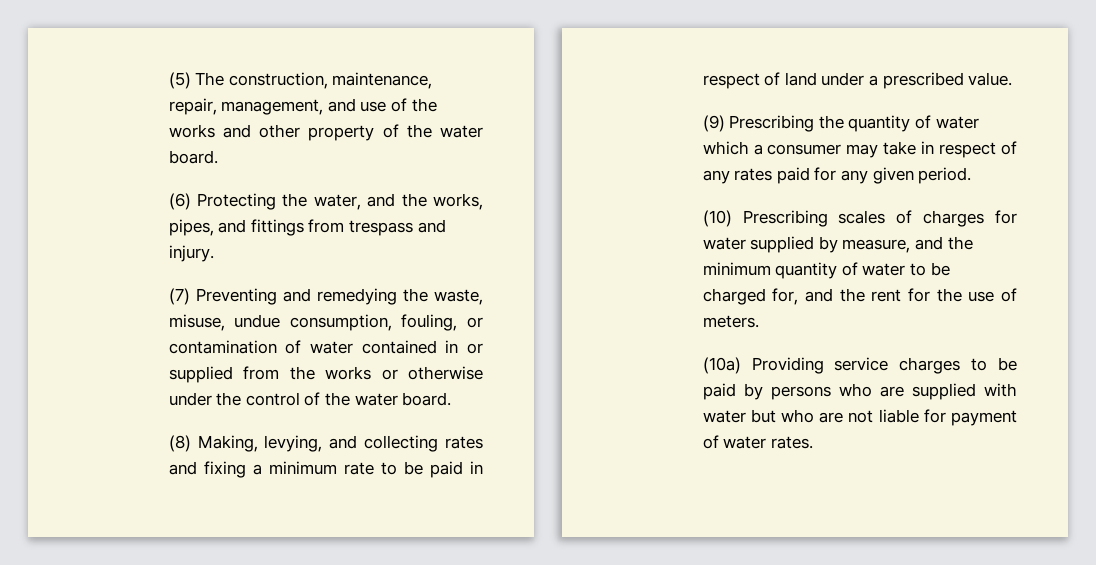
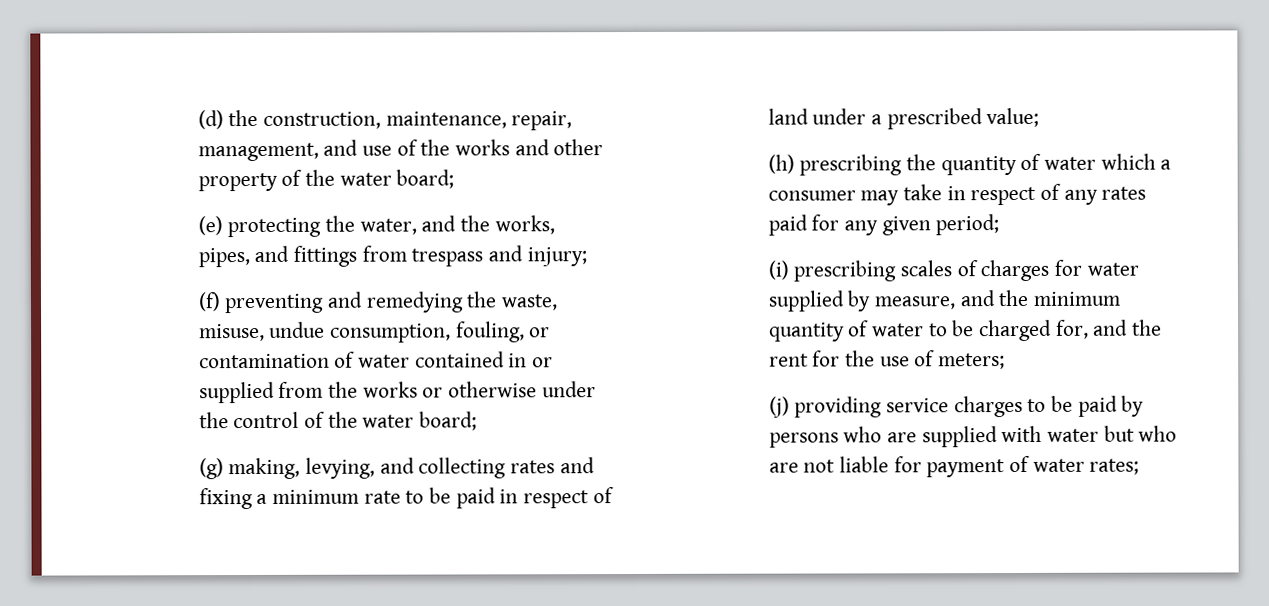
[168,72,225,89] (5) The -> [197,109,259,130] (d) the
[168,150,218,164] [168,193,277,210] board. // (6) Protecting -> [396,169,455,189] [197,216,322,238] board; // (e) protecting
[168,245,214,262] [168,288,277,305] injury. // (7) Preventing -> [526,247,587,267] [197,292,325,314] injury; // (f) preventing
[402,392,452,406] [168,435,258,452] board. // (8) Making, -> [419,411,478,431] [198,457,301,480] board; // (g) making,
[968,72,1013,86] [702,115,815,132] value. // (9) Prescribing -> [986,107,1040,128] [767,154,903,176] value; // (h) prescribing
[918,167,972,184] [702,210,828,227] period. // (10) Prescribing -> [935,214,1000,236] [767,260,897,282] period; // (i) prescribing
[702,315,759,328] [702,357,824,374] meters. // (10a) Providing -> [938,353,1006,370] [768,396,883,418] meters; // (j) providing
[770,436,813,449] rates. -> [1089,458,1140,475] rates;

